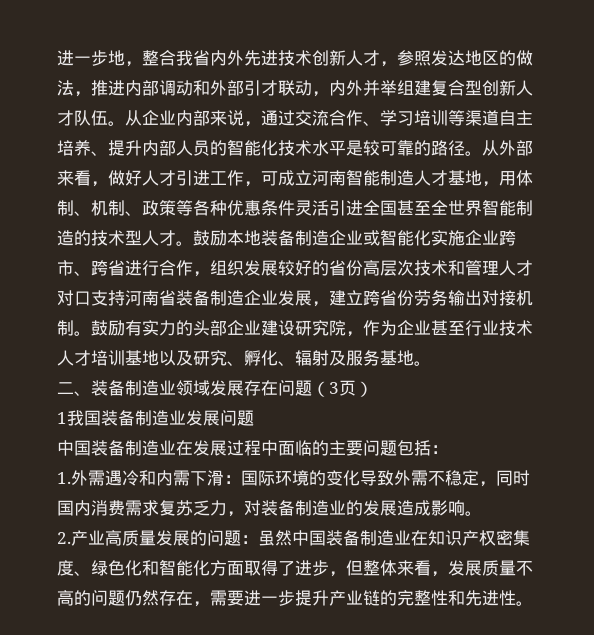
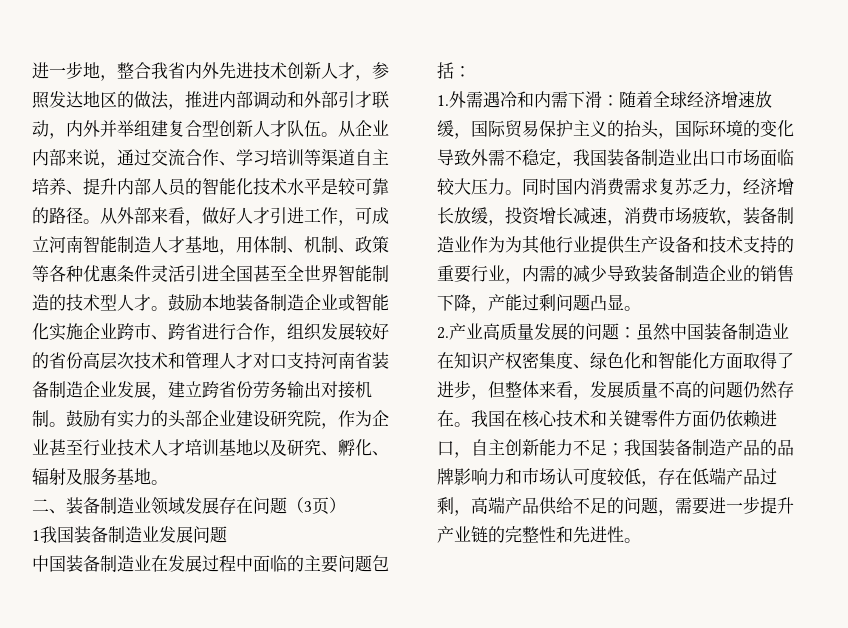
(241, 479) none -> [619,91,772,108] [437,120,675,139] 随着全球经济增速放缓，国际贸易保护主义的抬头，
(496, 484) none -> [573,149,794,166] [437,178,522,195] 我国装备制造业出口市场面临较大压力。
[244,500,465,516] 对装备制造业的发展造成影响 -> [743,178,794,195] [437,206,794,226] [437,235,794,254] [437,265,794,284] [437,294,624,313] 经济增长放缓，投资增长减速，消费市场疲软，装备制造业作为为其他行业提供生产设备和技术支持的重要行业，内需的减少导致装备制造企业的销售下降，产能过剩问题凸显
(193, 598) none -> [454,410,777,428] [437,439,794,458] [437,467,777,487] [437,496,658,516] 。我国在核心技术和关键零件方面仍依赖进口，自主创新能力不足；我国装备制造产品的品牌影响力和市场认可度较低，存在低端产品过剩，高端产品供给不足的问题

